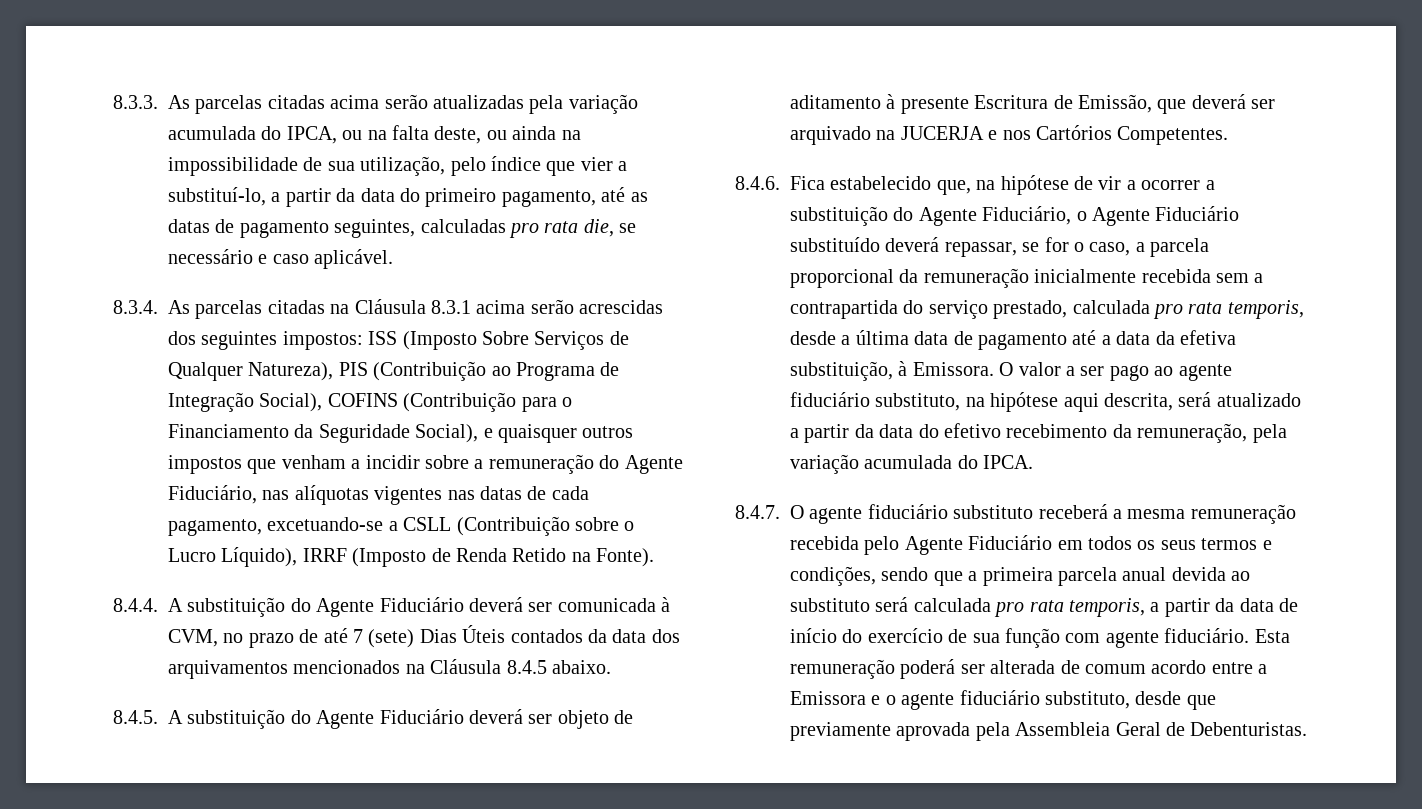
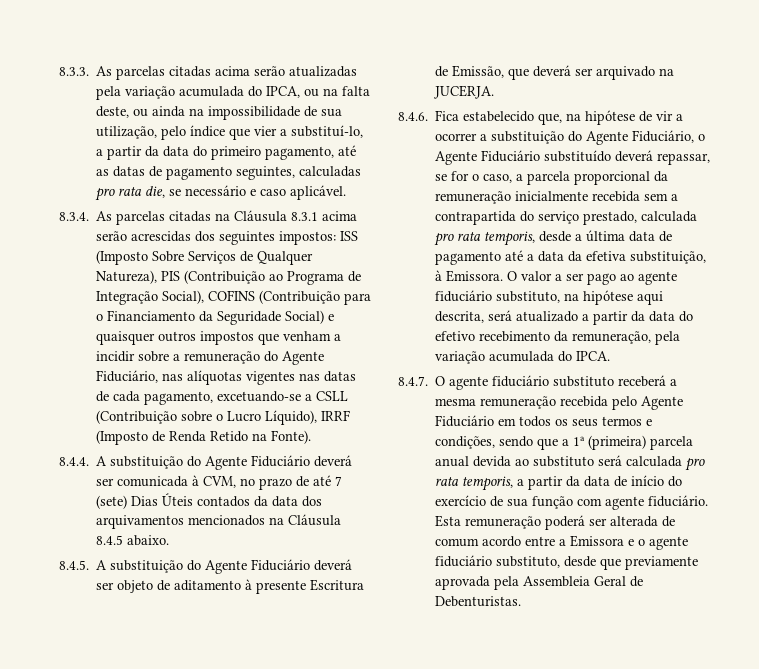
[415,424,479,443] Social), -> [285,310,325,324] Social)
[900,125,1229,145] JUCERJA e nos Cartórios Competentes. -> [434,85,495,99] JUCERJA.
[982,567,1053,586] primeira -> [573,435,647,450] 1ª (primeira)

